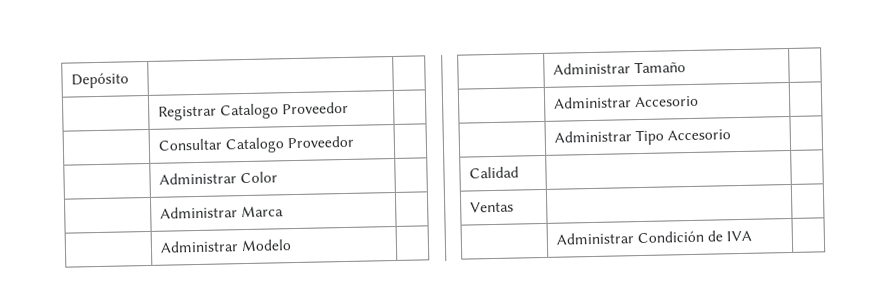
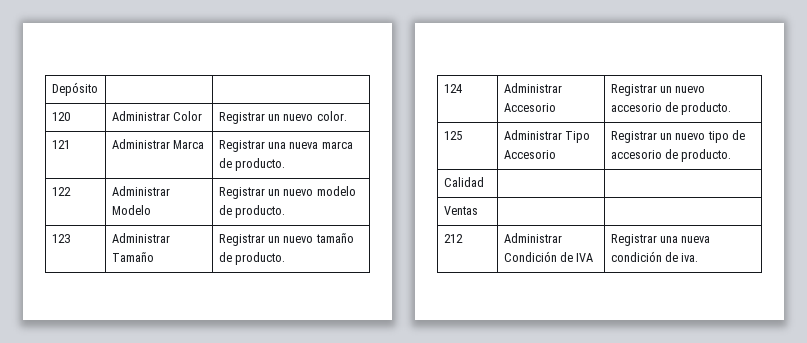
[157,101,350,121] [157,135,355,154] [158,171,278,185] [159,205,284,219] [159,239,292,253] [552,61,686,75] [552,95,699,109] [553,129,732,146] | Registrar Catalogo Proveedor | // | Consultar Catalogo Proveedor | // | Administrar Color | // | Administrar Marca | // | Administrar Modelo | // | Administrar Tamaño | // | Administrar Accesorio | // | Administrar Tipo Accesorio | -> [51,112,70,121] [111,111,203,121] [218,111,347,124] [51,140,70,149] [111,139,205,149] [218,140,353,152] [218,158,286,171] [51,187,71,196] [111,186,170,196] [111,205,151,215] [218,186,356,199] [218,205,286,218] [51,234,70,243] [111,233,170,243] [111,252,154,262] [218,233,354,246] [218,252,286,265] [443,84,462,93] [503,83,562,93] [503,103,556,112] [610,84,706,96] [610,102,732,115] [443,131,462,140] [503,130,591,143] [503,150,556,159] [610,130,746,143] [610,149,732,162] 120 | Administrar Color | Registrar un nuevo color. // 121 | Administrar Marca | Registrar una nueva marca de producto. // 122 | Administrar Modelo | Registrar un nuevo modelo de producto. // 123 | Administrar Tamaño | Registrar un nuevo tamaño de producto. // 124 | Administrar Accesorio | Registrar un nuevo accesorio de producto. // 125 | Administrar Tipo Accesorio | Registrar un nuevo tipo de accesorio de producto.
(514, 207) none -> [443,234,463,243] 212
(753, 236) none -> [610,234,711,246] [610,251,699,262] Registrar una nueva condición de iva.

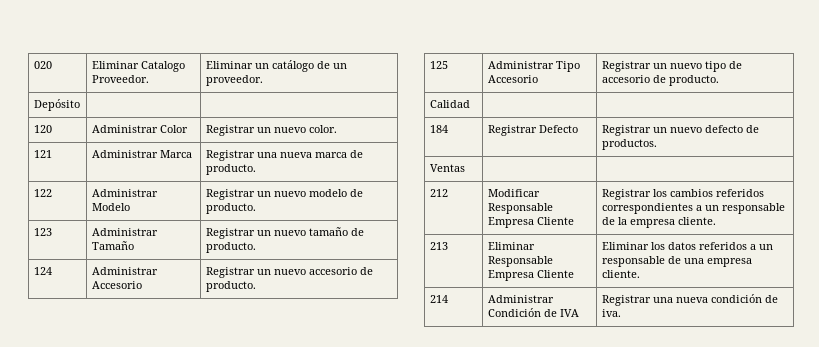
(51, 89) none -> [33,61,52,69] [91,61,185,72] [91,75,149,83] [205,60,347,72] [205,75,263,86] 020 | Eliminar Catalogo Proveedor. | Eliminar un catálogo de un proveedor. //
[443,206,478,215] [443,234,463,243] Ventas | | // 212 -> [429,125,448,133] [487,125,578,136] [601,125,759,136] [601,139,657,150] [429,164,465,172] [429,189,448,197] [487,189,540,197] [487,203,553,214] [487,217,574,228] [601,189,764,200] [601,203,785,214] [601,217,716,228] [429,242,448,250] [487,242,535,250] [487,256,553,267] [487,270,574,281] [601,242,773,250] [601,256,752,267] [601,270,640,278] [429,295,448,303] 184 | Registrar Defecto | Registrar un nuevo defecto de productos. // Ventas | | // 212 | Modificar Responsable Empresa Cliente | Registrar los cambios referidos correspondientes a un responsable de la empresa cliente. // 213 | Eliminar Responsable Empresa Cliente | Eliminar los datos referidos a un responsable de una empresa cliente. // 214

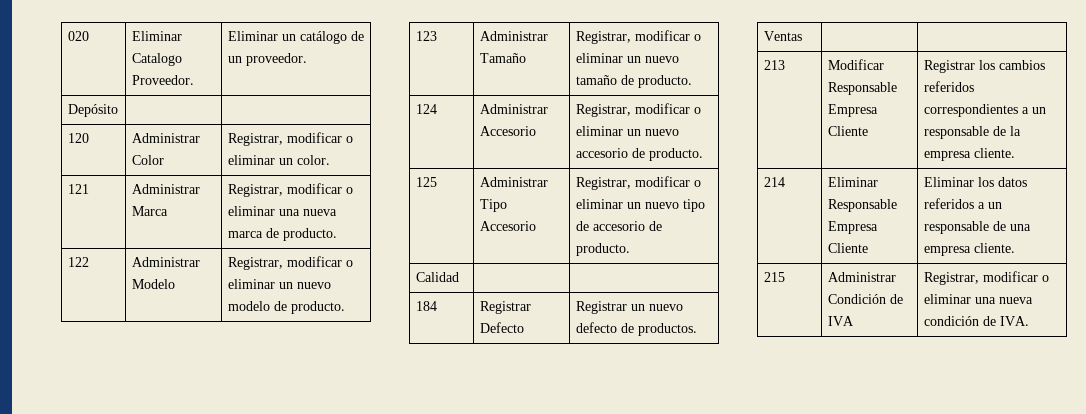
[205,125,306,136] Registrar un nuevo -> [227,132,353,146] [227,155,293,165] Registrar, modificar o eliminar un
[205,150,255,161] Registrar -> [227,183,353,197] [227,206,275,216] Registrar, modificar o eliminar
[205,189,255,200] Registrar -> [227,256,353,270] [227,279,275,289] Registrar, modificar o eliminar
[205,228,255,239] Registrar -> [575,30,701,44] [575,53,623,63] Registrar, modificar o eliminar
[205,267,255,278] Registrar -> [575,103,701,117] [575,126,623,136] Registrar, modificar o eliminar
[601,61,651,72] Registrar -> [575,176,701,190] [575,199,623,209] Registrar, modificar o eliminar
[429,189,448,197] 212 -> [763,60,785,70] 213
[429,242,448,250] 213 -> [763,177,785,187] 214
[429,295,448,303] 214 -> [763,272,785,282] 215
[601,295,651,306] Registrar -> [923,271,1049,285] [923,294,971,304] Registrar, modificar o eliminar
[601,309,621,317] iva. -> [999,316,1029,326] IVA.

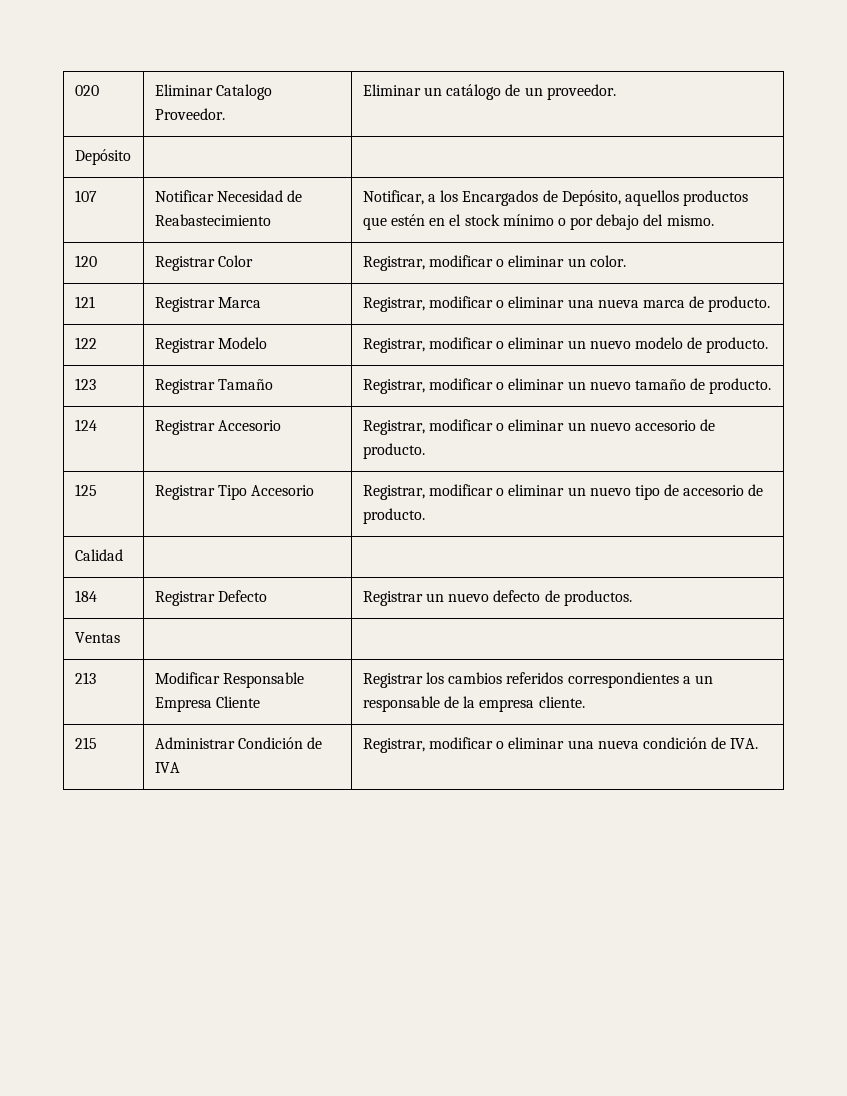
(118, 110) none -> [74,190,97,202] [154,190,303,202] [154,214,271,226] [362,190,749,206] [362,214,714,230] // 107 | Notificar Necesidad de Reabastecimiento | Notificar, a los Encargados de Depósito, aquellos productos que estén en el stock mínimo o por debajo del mismo.
[131,133,200,143] Administrar -> [154,256,215,271] Registrar
[131,184,200,194] Administrar -> [154,297,215,312] Registrar
[131,257,200,267] Administrar -> [154,338,215,353] Registrar
[479,31,548,41] Administrar -> [154,379,215,394] Registrar
[479,104,548,114] Administrar -> [154,420,215,435] Registrar
[479,177,548,187] Administrar -> [154,485,215,500] Registrar
[763,177,785,187] [827,177,878,187] [827,199,897,212] [827,221,878,234] [827,243,868,253] [923,177,1027,187] [923,198,1002,209] [923,221,1031,234] [923,243,1015,256] // 214 | Eliminar Responsable Empresa Cliente | Eliminar los datos referidos a un responsable de una empresa cliente. -> (585, 702) none

